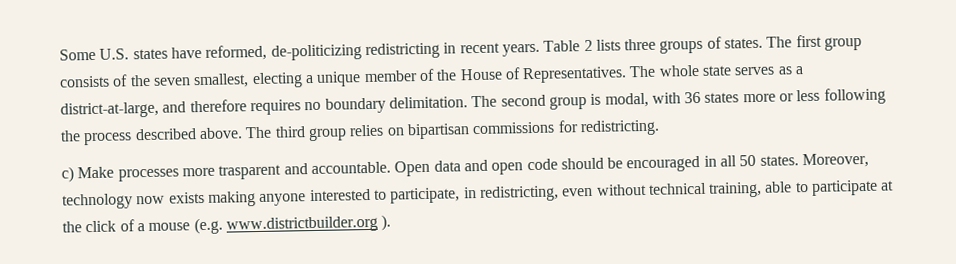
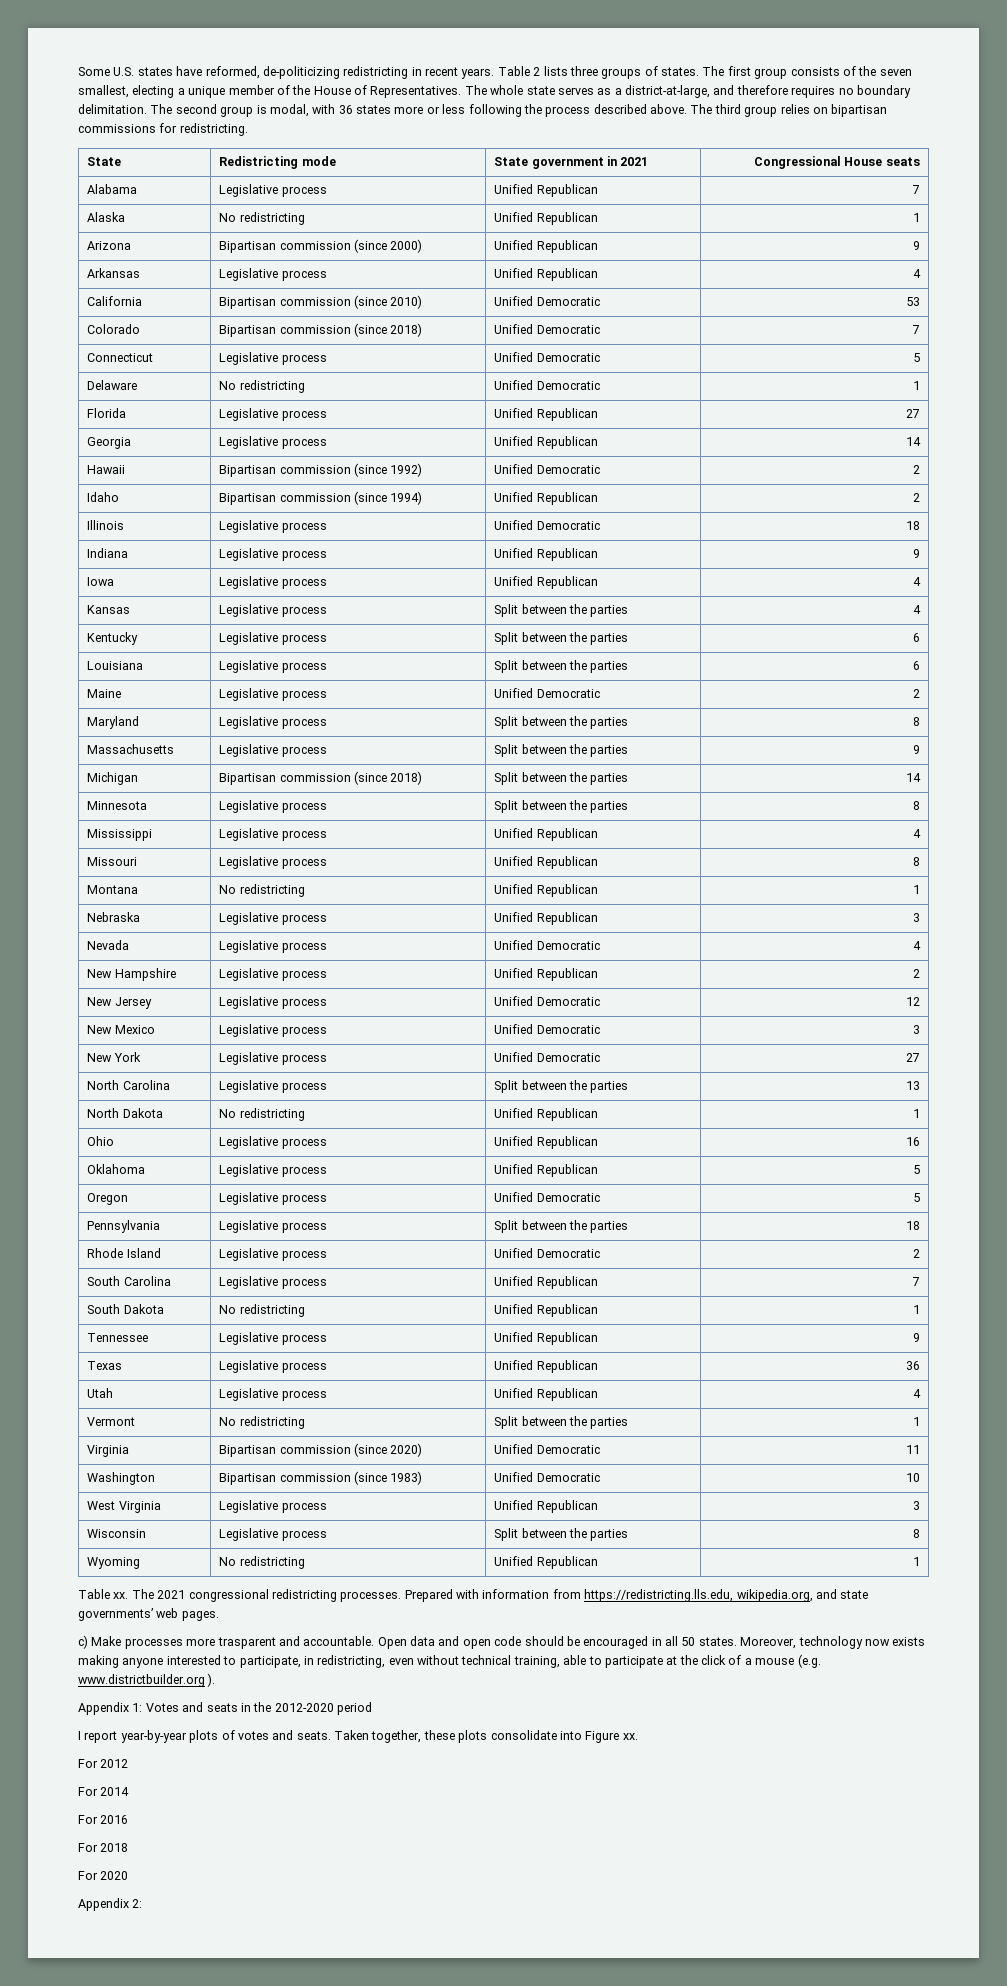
(660, 128) none -> [87,157,122,166] [219,156,336,169] [494,156,649,169] [754,156,920,169] [87,184,138,194] [219,184,327,197] [494,184,598,197] [911,185,920,194] [87,212,126,222] [219,212,305,225] [494,212,598,225] [912,213,920,222] [87,241,132,250] [219,239,423,253] [494,240,598,253] [912,241,920,250] [87,268,141,278] [219,268,327,281] [494,268,598,281] [912,269,921,278] [87,296,143,306] [219,295,423,309] [494,296,600,306] [905,297,920,306] [87,324,141,334] [219,323,423,337] [494,324,600,334] [911,325,920,334] [87,353,154,362] [219,352,327,365] [494,352,600,362] [912,353,920,362] [87,380,138,390] [219,380,305,393] [494,380,600,390] [912,381,920,390] [87,408,127,418] [219,408,327,421] [494,408,598,421] [905,409,920,418] [87,437,132,449] [219,436,327,449] [494,436,598,449] [905,437,921,446] [87,465,126,474] [219,463,423,477] [494,464,600,474] [912,465,920,474] [87,492,120,502] [219,491,423,505] [494,492,598,505] [912,493,920,502] [87,520,125,530] [219,520,327,533] [494,520,600,530] [905,521,920,530] [87,548,129,558] [219,548,327,561] [494,548,598,561] [912,549,920,558] [87,577,115,586] [219,576,327,589] [494,576,598,589] [912,577,921,586] [87,605,131,614] [219,604,327,617] [494,604,629,617] [912,605,921,614] [87,632,139,645] [219,632,327,645] [494,632,629,645] [912,633,920,642] [87,661,144,670] [219,660,327,673] [494,660,629,673] [912,661,920,670] [87,689,122,698] [219,688,327,701] [494,688,600,698] [912,689,920,698] [87,716,140,729] [219,716,327,729] [494,716,629,729] [912,717,920,726] [87,744,175,754] [219,744,327,757] [494,744,629,757] [912,745,920,754] [87,772,139,785] [219,771,423,785] [494,772,629,785] [905,773,921,782] [87,801,148,810] [219,800,327,813] [494,800,629,813] [912,801,920,810] [87,829,153,841] [219,828,327,841] [494,828,598,841] [912,829,921,838] [87,857,138,866] [219,856,327,869] [494,856,598,869] [912,857,920,866] [87,885,139,894] [219,884,305,897] [494,884,598,897] [912,885,920,894] [87,912,141,922] [219,912,327,925] [494,912,598,925] [912,913,920,922] [87,940,130,950] [219,940,327,953] [494,940,600,950] [912,941,921,950] [87,968,176,981] [219,968,327,981] [494,968,598,981] [912,969,920,978] [87,997,152,1009] [219,996,327,1009] [494,996,600,1006] [905,997,920,1006] [87,1025,155,1034] [219,1024,327,1037] [494,1024,600,1034] [912,1025,920,1034] [87,1052,141,1062] [219,1052,327,1065] [494,1052,600,1062] [905,1053,920,1062] [87,1080,170,1090] [219,1080,327,1093] [494,1080,629,1093] [905,1081,920,1090] [87,1108,163,1118] [219,1108,305,1121] [494,1108,598,1121] [912,1109,920,1118] [87,1136,115,1146] [219,1136,327,1149] [494,1136,598,1149] [905,1137,920,1146] [87,1164,146,1174] [219,1164,327,1177] [494,1164,598,1177] [912,1165,920,1174] [87,1193,129,1205] [219,1192,327,1205] [494,1192,600,1202] [912,1193,920,1202] [87,1220,161,1233] [219,1220,327,1233] [494,1220,629,1233] [905,1221,920,1230] [87,1248,161,1258] [219,1248,327,1261] [494,1248,600,1258] [912,1249,920,1258] [87,1276,171,1286] [219,1276,327,1289] [494,1276,598,1289] [911,1277,920,1286] [87,1304,164,1314] [219,1304,305,1317] [494,1304,598,1317] [912,1305,920,1314] [87,1333,149,1342] [219,1332,327,1345] [494,1332,598,1345] [912,1333,920,1342] [87,1361,123,1370] [219,1360,327,1373] [494,1360,598,1373] [905,1361,920,1370] [87,1388,114,1398] [219,1388,327,1401] [494,1388,598,1401] [912,1389,921,1398] [87,1417,136,1426] [219,1416,305,1429] [494,1416,629,1429] [912,1417,920,1426] [87,1445,130,1457] [219,1443,423,1457] [494,1444,600,1454] [905,1445,920,1454] [87,1472,156,1485] [219,1471,423,1485] [494,1472,600,1482] [905,1473,920,1482] [87,1501,161,1513] [219,1500,327,1513] [494,1500,598,1513] [912,1501,920,1510] [87,1529,147,1538] [219,1528,327,1541] [494,1528,629,1541] [912,1529,920,1538] [87,1557,141,1569] [219,1556,305,1569] [494,1556,598,1569] [912,1557,920,1566] [78,1589,869,1602] [78,1608,219,1621] // State | Redistricting mode | State government in 2021 | Congressional House seats // Alabama | Legislative process | Unified Republican | 7 // Alaska | No redistricting | Unified Republican | 1 // Arizona | Bipartisan commission (since 2000) | Unified Republican | 9 // Arkansas | Legislative process | Unified Republican | 4 // California | Bipartisan commission (since 2010) | Unified Democratic | 53 // Colorado | Bipartisan commission (since 2018) | Unified Democratic | 7 // Connecticut | Legislative process | Unified Democratic | 5 // Delaware | No redistricting | Unified Democratic | 1 // Florida | Legislative process | Unified Republican | 27 // Georgia | Legislative process | Unified Republican | 14 // Hawaii | Bipartisan commission (since 1992) | Unified Democratic | 2 // Idaho | Bipartisan commission (since 1994) | Unified Republican | 2 // Illinois | Legislative process | Unified Democratic | 18 // Indiana | Legislative process | Unified Republican | 9 // Iowa | Legislative process | Unified Republican | 4 // Kansas | Legislative process | Split between the parties | 4 // Kentucky | Legislative process | Split between the parties | 6 // Louisiana | Legislative process | Split between the parties | 6 // Maine | Legislative process | Unified Democratic | 2 // Maryland | Legislative process | Split between the parties | 8 // Massachusetts | Legislative process | Split between the parties | 9 // Michigan | Bipartisan commission (since 2018) | Split between the parties | 14 // Minnesota | Legislative process | Split between the parties | 8 // Mississippi | Legislative process | Unified Republican | 4 // Missouri | Legislative process | Unified Republican | 8 // Montana | No redistricting | Unified Republican | 1 // Nebraska | Legislative process | Unified Republican | 3 // Nevada | Legislative process | Unified Democratic | 4 // New Hampshire | Legislative process | Unified Republican | 2 // New Jersey | Legislative process | Unified Democratic | 12 // New Mexico | Legislative process | Unified Democratic | 3 // New York | Legislative process | Unified Democratic | 27 // North Carolina | Legislative process | Split between the parties | 13 // North Dakota | No redistricting | Unified Republican | 1 // Ohio | Legislative process | Unified Republican | 16 // Oklahoma | Legislative process | Unified Republican | 5 // Oregon | Legislative process | Unified Democratic | 5 // Pennsylvania | Legislative process | Split between the parties | 18 // Rhode Island | Legislative process | Unified Democratic | 2 // South Carolina | Legislative process | Unified Republican | 7 // South Dakota | No redistricting | Unified Republican | 1 // Tennessee | Legislative process | Unified Republican | 9 // Texas | Legislative process | Unified Republican | 36 // Utah | Legislative process | Unified Republican | 4 // Vermont | No redistricting | Split between the parties | 1 // Virginia | Bipartisan commission (since 2020) | Unified Democratic | 11 // Washington | Bipartisan commission (since 1983) | Unified Democratic | 10 // West Virginia | Legislative process | Unified Republican | 3 // Wisconsin | Legislative process | Split between the parties | 8 // Wyoming | No redistricting | Unified Republican | 1 // Table xx. The 2021 congressional redistricting processes. Prepared with information from https://redistricting.lls.edu, wikipedia.org, and state governments’ web pages.
(392, 222) none -> [78,1702,372,1715] [78,1730,638,1743] [78,1759,129,1768] [78,1787,130,1796] [78,1815,129,1824] [78,1843,129,1852] [78,1871,129,1880] [78,1898,143,1911] // Appendix 1: Votes and seats in the 2012-2020 period // I report year-by-year plots of votes and seats. Taken together, these plots consolidate into Figure xx. // For 2012 // For 2014 // For 2016 // For 2018 // For 2020 // Appendix 2:

